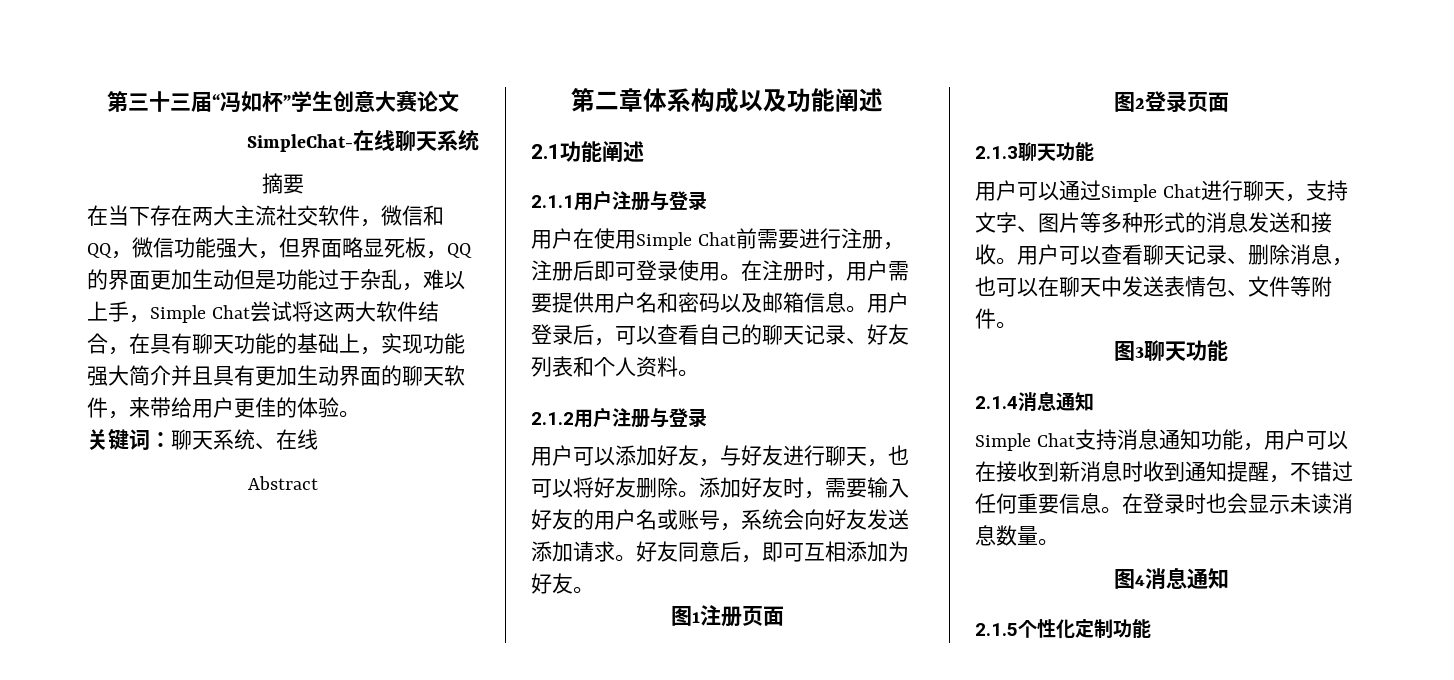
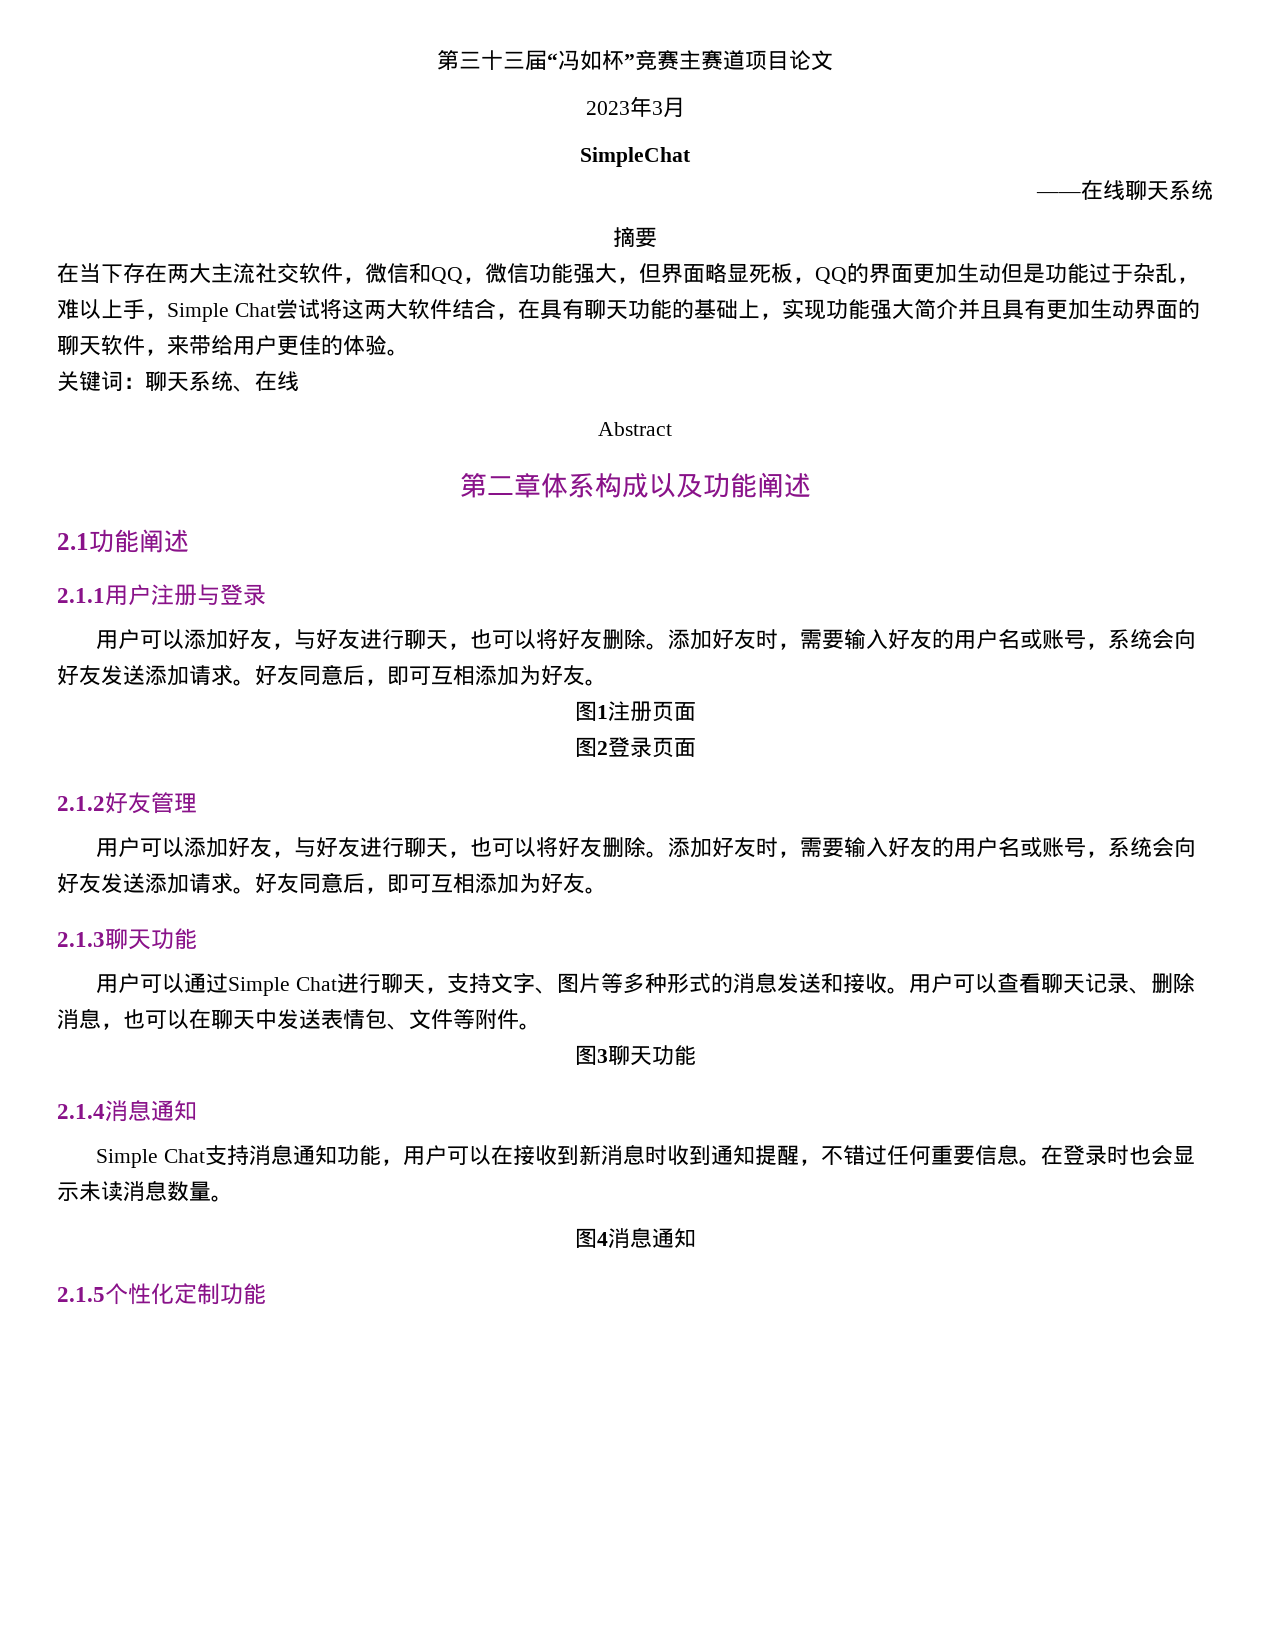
[291,90,459,112] [247,134,353,152] 学生创意大赛论文 // SimpleChat- -> [635,50,833,71] [585,96,685,118] [580,147,691,167] [1036,192,1081,198] 竞赛主赛道项目论文 // 2023年3月 // SimpleChat // ——
[531,228,904,250] [531,260,909,282] [531,292,909,313] [531,324,909,346] [531,356,699,377] [531,407,707,428] // 用户在使用Simple Chat前需要进行注册，注册后即可登录使用。在注册时，用户需要提供用户名和密码以及邮箱信息。用户登录后，可以查看自己的聊天记录、好友列表和个人资料。 // 2.1.2用户注册与登录 -> (266, 595) none
(1229, 102) none -> [57,792,197,814] [96,836,1197,858] [57,872,607,894] // 2.1.2好友管理 // 用户可以添加好友，与好友进行聊天，也可以将好友删除。添加好友时，需要输入好友的用户名或账号，系统会向好友发送添加请求。好友同意后，即可互相添加为好友。

